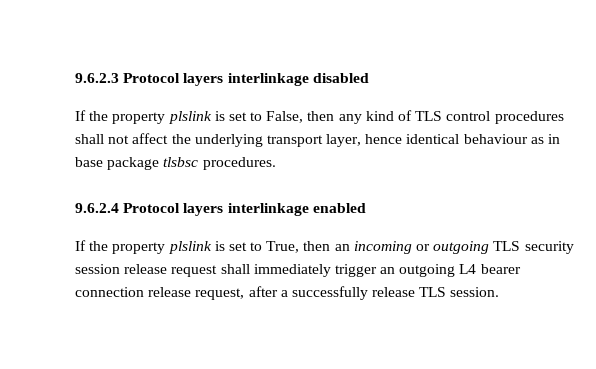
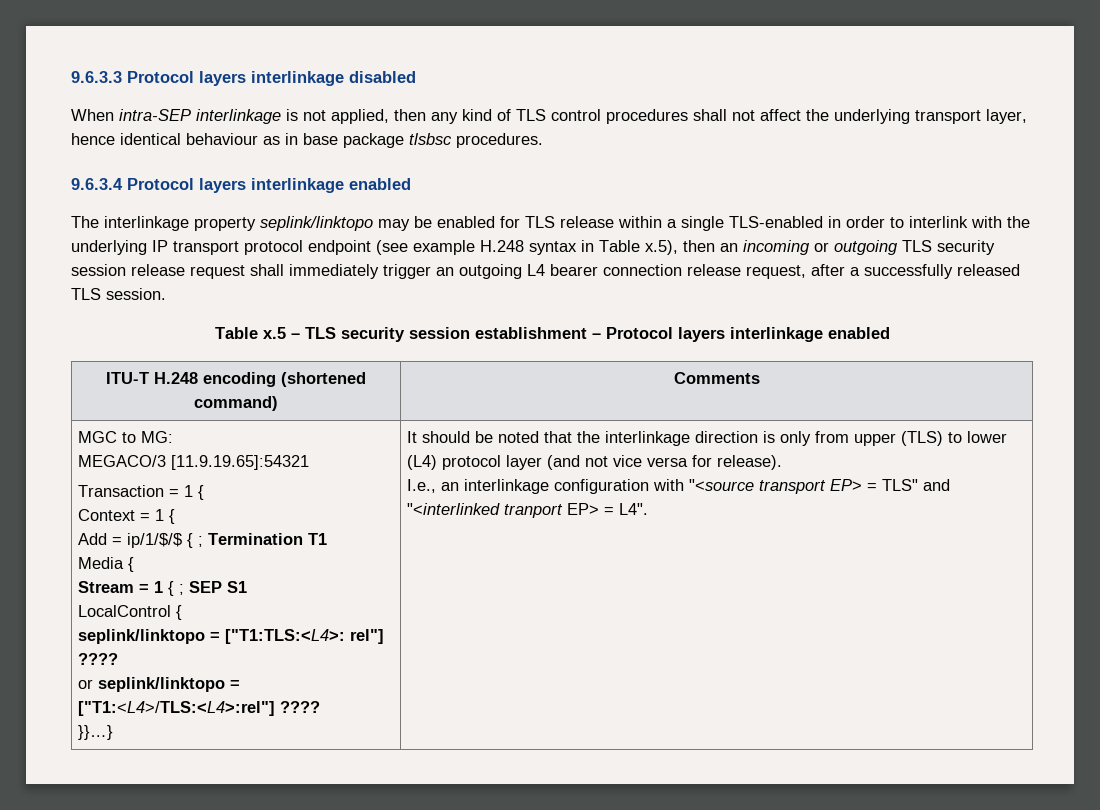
[75,73,119,83] 9.6.2.3 -> [71,71,122,83] 9.6.3.3
[75,110,304,124] If the property plslink is set to False, -> [71,109,389,124] When intra-SEP interlinkage is not applied,
[75,203,366,216] [75,240,300,254] 9.6.2.4 Protocol layers interlinkage enabled // If the property plslink is set to True, -> [71,178,411,193] [71,216,1030,231] [71,240,678,255] 9.6.3.4 Protocol layers interlinkage enabled // The interlinkage property seplink/linktopo may be enabled for TLS release within a single TLS-enabled in order to interlink with the underlying IP transport protocol endpoint (see example H.248 syntax in Table x.5),
[372,287,416,297] release -> [957,264,1020,276] released
(500, 292) none -> [214,327,890,342] [106,372,366,387] [194,396,278,411] [673,372,760,384] [78,431,174,443] [78,455,310,470] [78,485,205,500] [78,509,176,524] [78,533,328,548] [78,557,135,572] [78,581,248,596] [78,605,183,620] [78,629,385,644] [78,653,119,665] [78,677,241,692] [78,701,321,716] [78,725,114,740] [407,431,1008,446] [407,455,783,470] [407,479,951,494] [407,503,649,518] // Table x.5 – TLS security session establishment – Protocol layers interlinkage enabled // ITU-T H.248 encoding (shortened command) | Comments // MGC to MG: // MEGACO/3 [11.9.19.65]:54321 // Transaction = 1 { // Context = 1 { // Add = ip/1/$/$ { ; Termination T1 // Media { // Stream = 1 { ; SEP S1 // LocalControl { // seplink/linktopo = ["T1:TLS:<L4>: rel"] ???? // or seplink/linktopo = ["T1:<L4>/TLS:<L4>:rel"] ???? // }}…} | It should be noted that the interlinkage direction is only from upper (TLS) to lower (L4) protocol layer (and not vice versa for release). // I.e., an interlinkage configuration with "<source transport EP> = TLS" and "<interlinked tranport EP> = L4".

